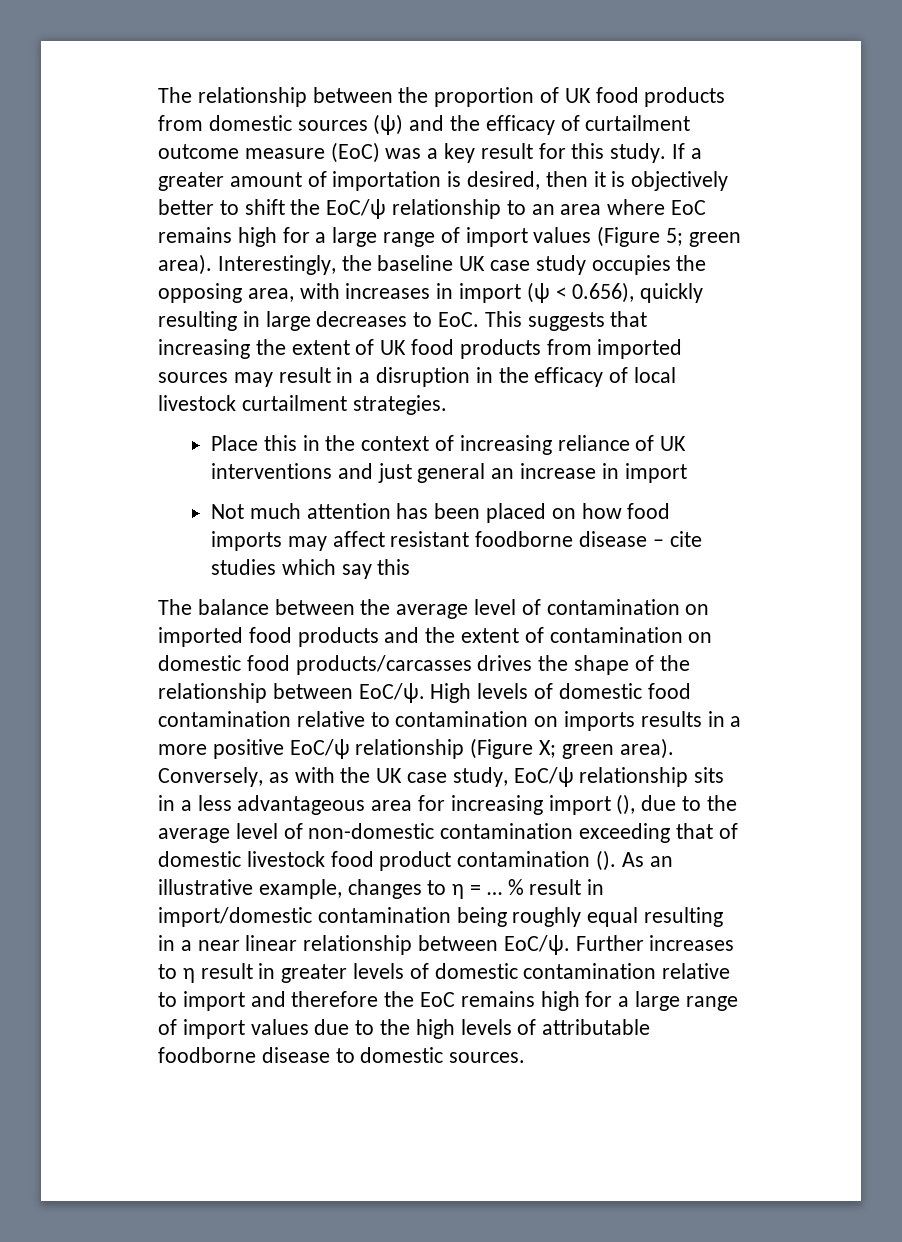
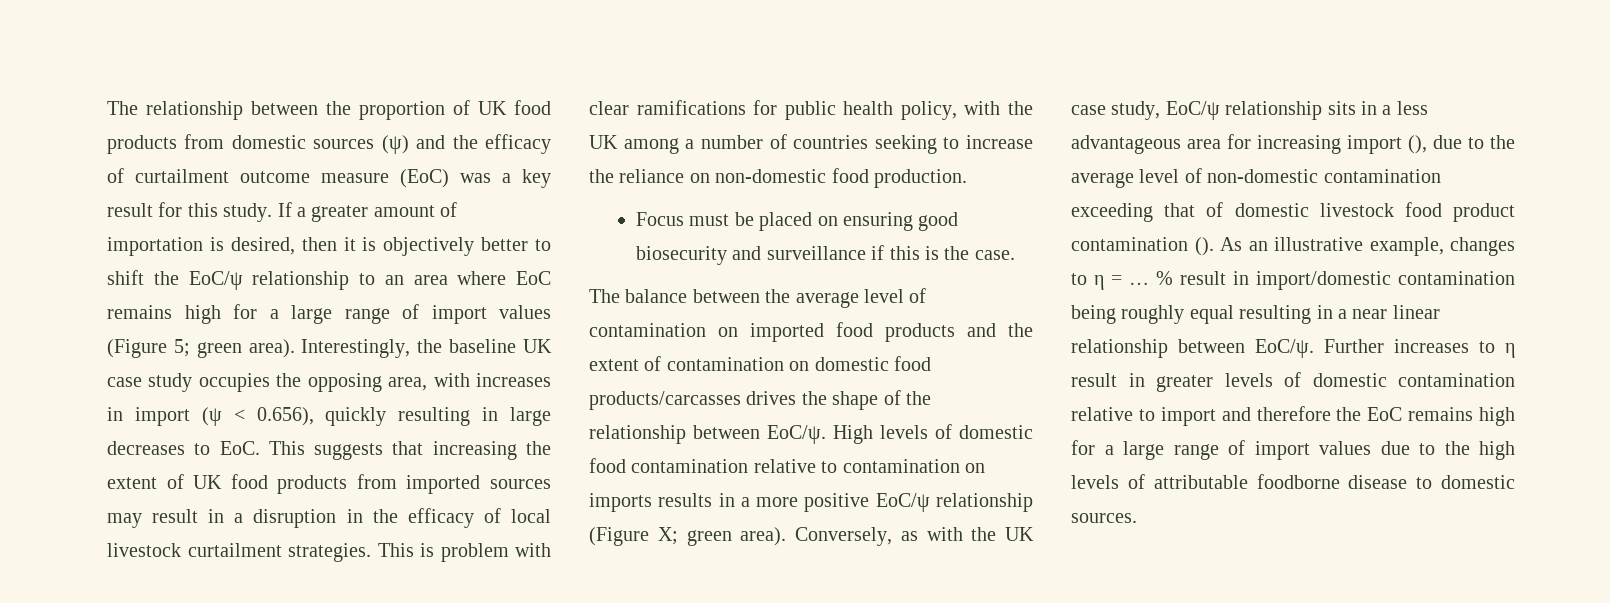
[210,435,687,455] [210,463,687,483] [210,503,671,523] [210,531,702,551] [210,559,411,579] // Place this in the context of increasing reliance of UK interventions and just general an increase in import // Not much attention has been placed on how food imports may affect resistant foodborne disease – cite studies which say this -> [377,543,551,562] [589,100,1033,120] [589,134,1033,154] [589,168,967,188] [635,212,959,231] [635,245,1015,265] This is problem with clear ramifications for public health policy, with the UK among a number of countries seeking to increase the reliance on non-domestic food production. // Focus must be placed on ensuring good biosecurity and surveillance if this is the case.

